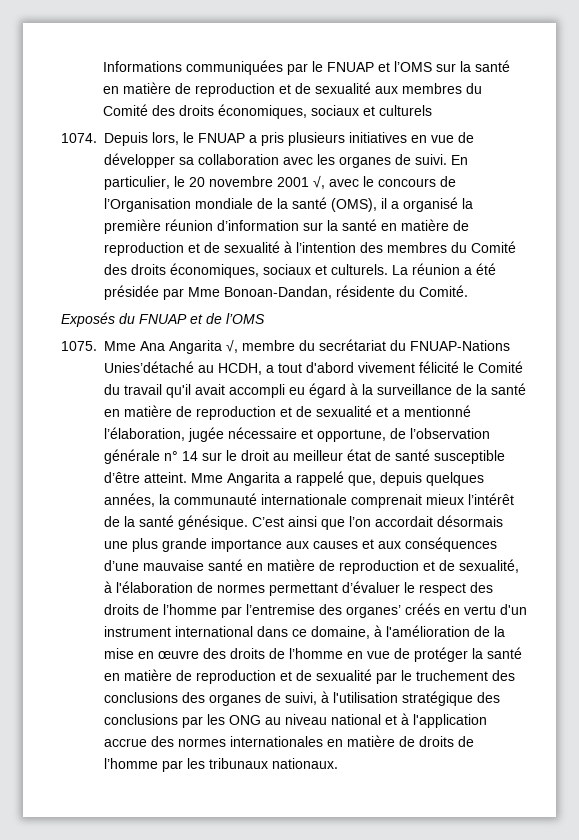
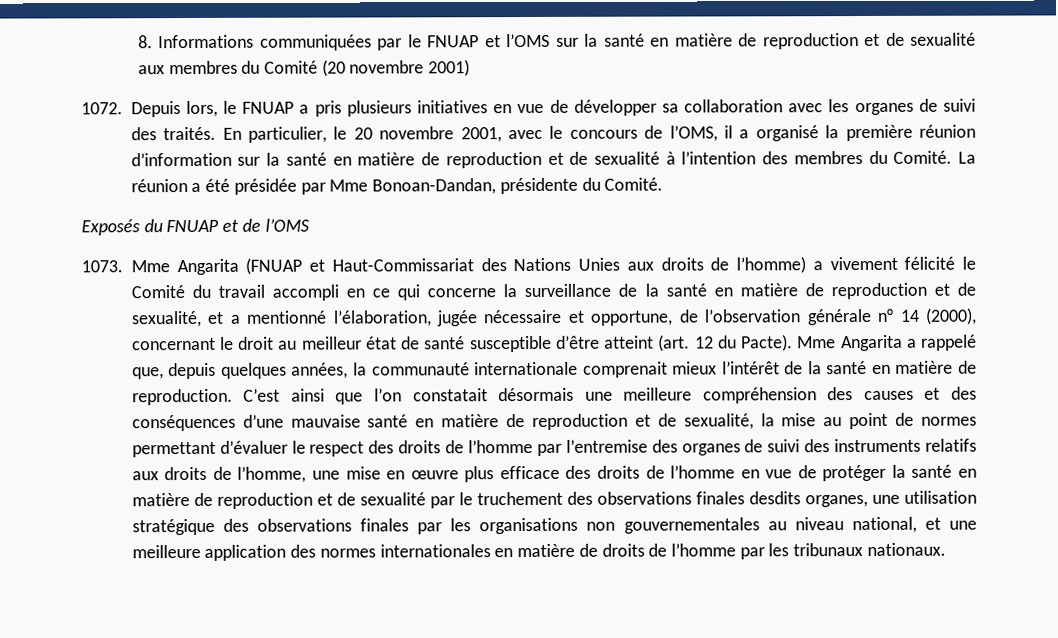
(103, 66) none -> [137,35,153,49] 8.
[152,104,433,119] [61,133,97,143] des droits économiques, sociaux et culturels // 1074. -> [321,59,471,77] [81,102,123,115] (20 novembre 2001) // 1072.
[415,154,447,165] suivi. -> [942,98,976,112] [130,126,217,141] suivi des traités.
[277,175,325,189] 2001 √, -> [460,127,502,143] 2001,
[104,197,377,212] l’Organisation mondiale de la santé (OMS), -> [669,125,718,142] l’OMS,
[471,241,516,253] [104,263,388,278] Comité des droits économiques, sociaux et culturels. -> [893,150,953,164] Comité.
[336,285,395,297] résidente -> [499,177,578,195] présidente
[61,339,510,354] [104,361,354,375] 1075. Mme Ana Angarita √, membre du secrétariat du FNUAP-Nations Unies’détaché au HCDH, a tout d'abord -> [81,256,823,276] 1073. Mme Angarita (FNUAP et Haut-Commissariat des Nations Unies aux droits de l’homme) a
[166,383,358,398] qu'il avait accompli eu égard à -> [271,284,497,301] accompli en ce qui concerne
[316,405,372,417] sexualité -> [130,310,202,328] sexualité,
[202,452,222,461] sur -> [924,307,977,325] [131,337,216,351] (2000), concernant
[144,472,187,483] atteint. -> [604,334,794,352] atteint (art. 12 du Pacte).
[178,515,248,530] génésique. -> [871,360,977,374] [131,388,233,406] en matière de reproduction.
[375,516,433,527] accordait -> [412,388,488,402] constatait
[132,538,309,552] plus grande importance aux -> [623,387,854,404] meilleure compréhension des
[378,541,401,549] aux -> [950,386,977,400] des
[104,581,193,593] à l'élaboration -> [760,412,889,430] la mise au point
[346,603,527,618] [104,625,505,639] organes’ créés en vertu d'un instrument international dans ce domaine, à l'amélioration de la -> [681,438,977,456] [131,466,340,483] organes de suivi des instruments relatifs aux droits de l’homme, une
(199, 654) none -> [464,465,560,483] plus efficace
[104,691,500,706] [104,713,487,728] [104,738,147,747] conclusions des organes de suivi, à l'utilisation stratégique des conclusions par les ONG au niveau national et à l'application accrue -> [596,490,977,508] [131,516,977,536] [131,544,287,561] observations finales desdits organes, une utilisation stratégique des observations finales par les organisations non gouvernementales au niveau national, et une meilleure application

